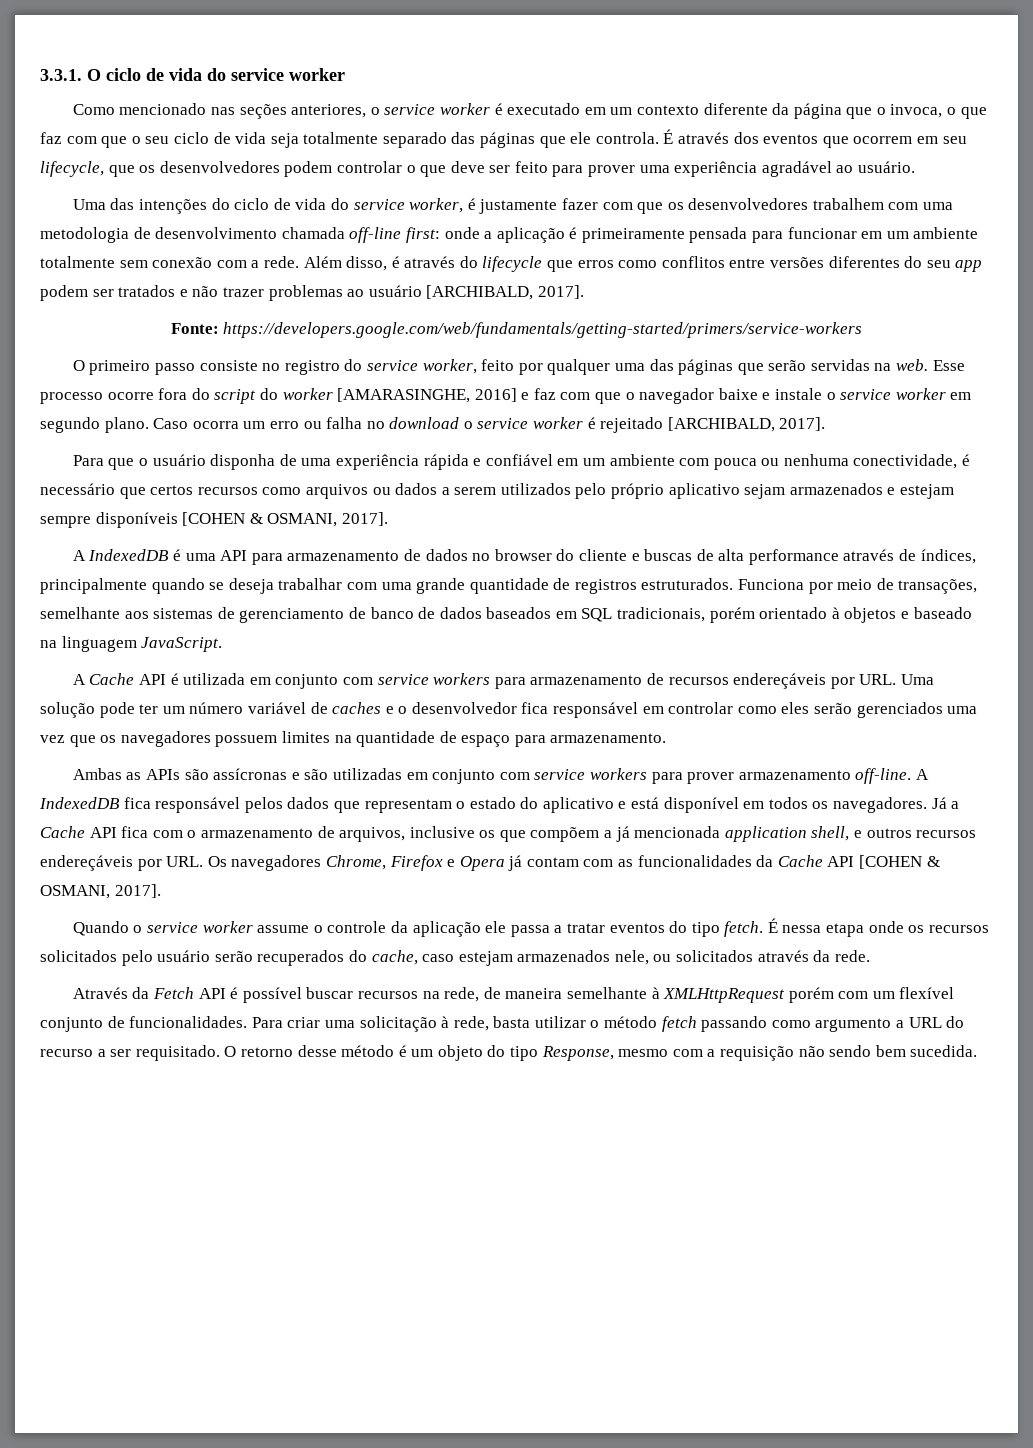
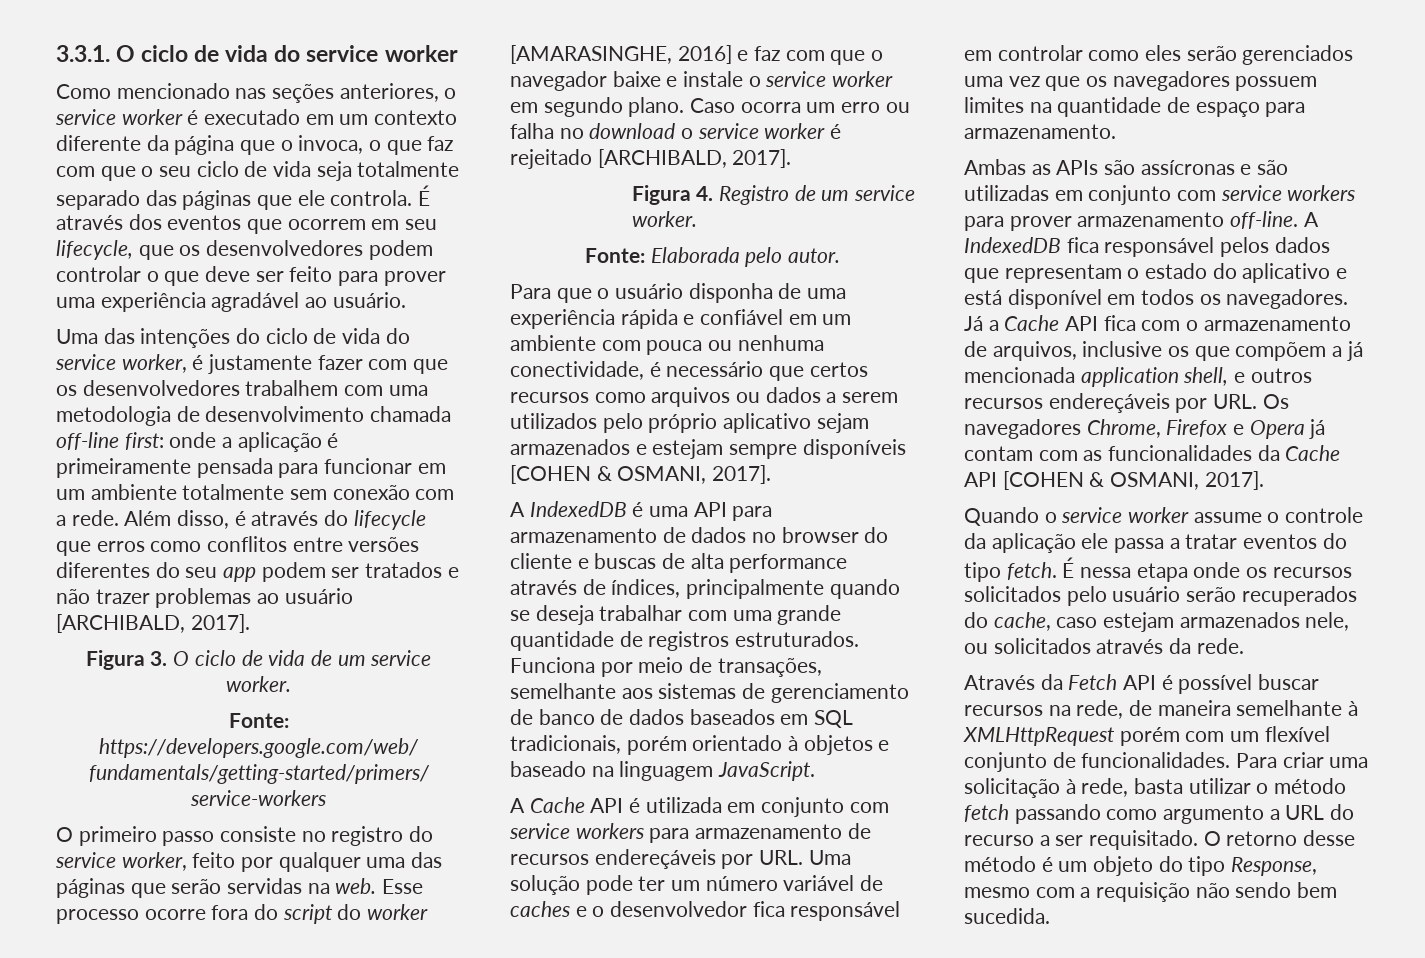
(584, 292) none -> [85,650,432,670] [226,676,291,692] // Figura 3. O ciclo de vida de um service worker.
(826, 424) none -> [631,185,915,205] [631,211,697,227] [584,247,841,267] // Figura 4. Registro de um service worker. // Fonte: Elaborada pelo autor.

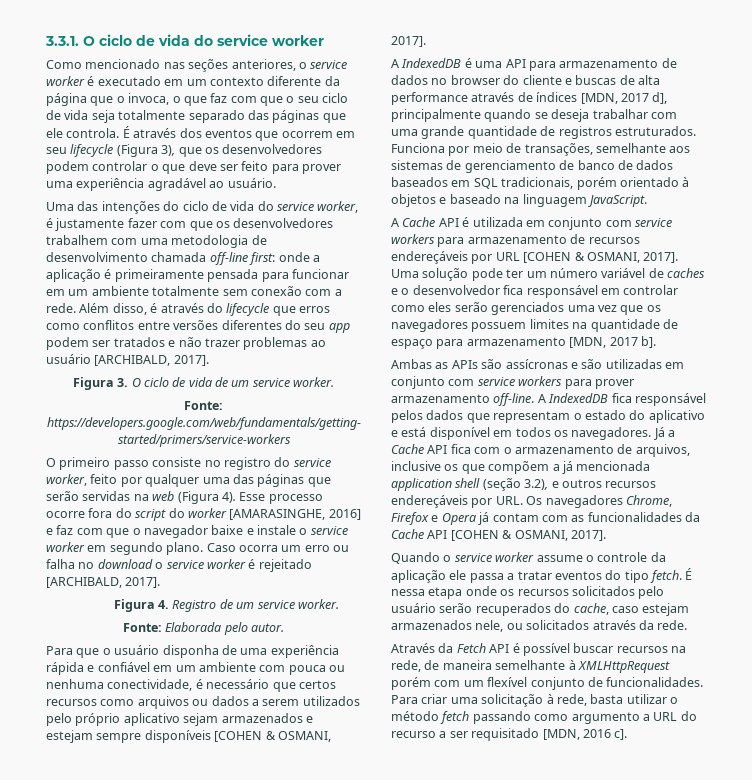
[56,240,133,260] lifecycle, -> [70,144,176,157] lifecycle (Figura 3),
[335,878,377,894] web. -> [152,491,236,504] web (Figura 4).
[611,579,681,598] índices, -> [536,92,668,104] índices [MDN, 2017 d],
[759,850,804,865] URL. -> [495,252,679,263] URL [COHEN & OSMANI, 2017].
[964,124,1116,139] armazenamento. -> [466,336,656,348] armazenamento [MDN, 2017 b].
[1183,367,1229,386] shell, -> [455,478,549,491] shell (seção 3.2),
[1089,830,1356,850] [964,856,1318,876] [964,882,1338,902] [964,908,1050,924] requisitado. O retorno desse método é um objeto do tipo Response, mesmo com a requisição não sendo bem sucedida. -> [471,728,628,741] requisitado [MDN, 2016 c].

